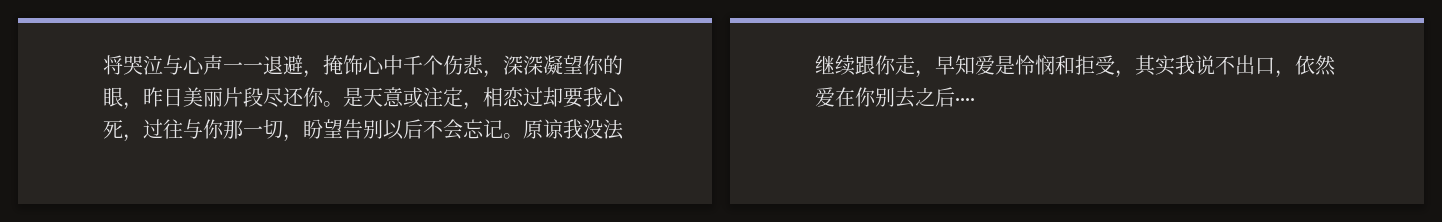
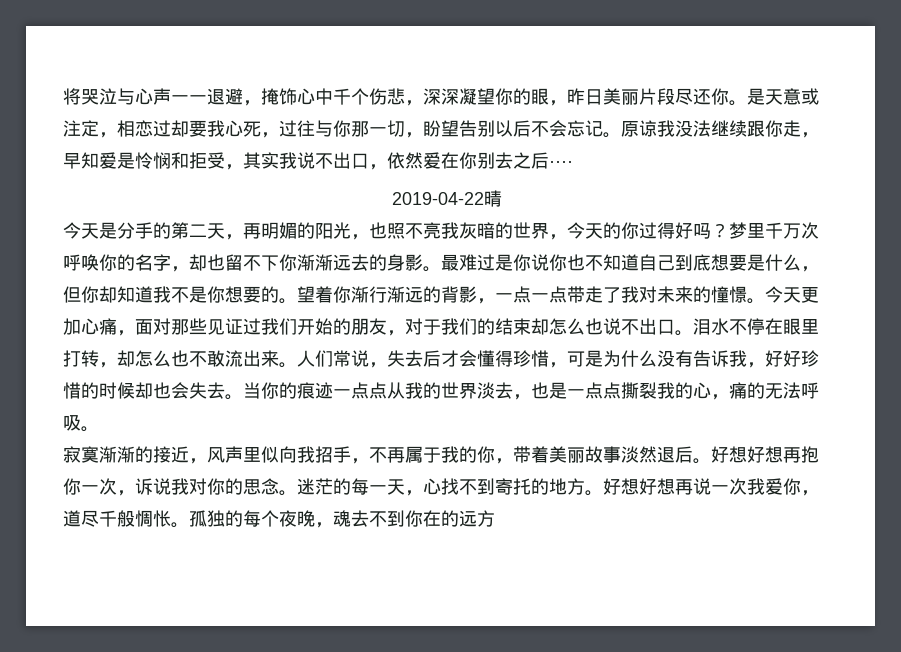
(975, 101) none -> [391,190,502,207] [63,222,819,240] [63,254,819,272] [63,286,819,304] [63,318,819,336] [63,350,819,368] [63,382,819,400] [63,415,99,432] [63,446,819,464] [63,478,819,496] [63,510,495,528] // 2019-04-22晴 // 今天是分手的第二天，再明媚的阳光，也照不亮我灰暗的世界，今天的你过得好吗？梦里千万次呼唤你的名字，却也留不下你渐渐远去的身影。最难过是你说你也不知道自己到底想要是什么，但你却知道我不是你想要的。望着你渐行渐远的背影，一点一点带走了我对未来的憧憬。今天更加心痛，面对那些见证过我们开始的朋友，对于我们的结束却怎么也说不出口。泪水不停在眼里打转，却怎么也不敢流出来。人们常说，失去后才会懂得珍惜，可是为什么没有告诉我，好好珍惜的时候却也会失去。当你的痕迹一点点从我的世界淡去，也是一点点撕裂我的心，痛的无法呼吸。 // 寂寞渐渐的接近，风声里似向我招手，不再属于我的你，带着美丽故事淡然退后。好想好想再抱你一次，诉说我对你的思念。迷茫的每一天，心找不到寄托的地方。好想好想再说一次我爱你，道尽千般惆怅。孤独的每个夜晚，魂去不到你在的远方

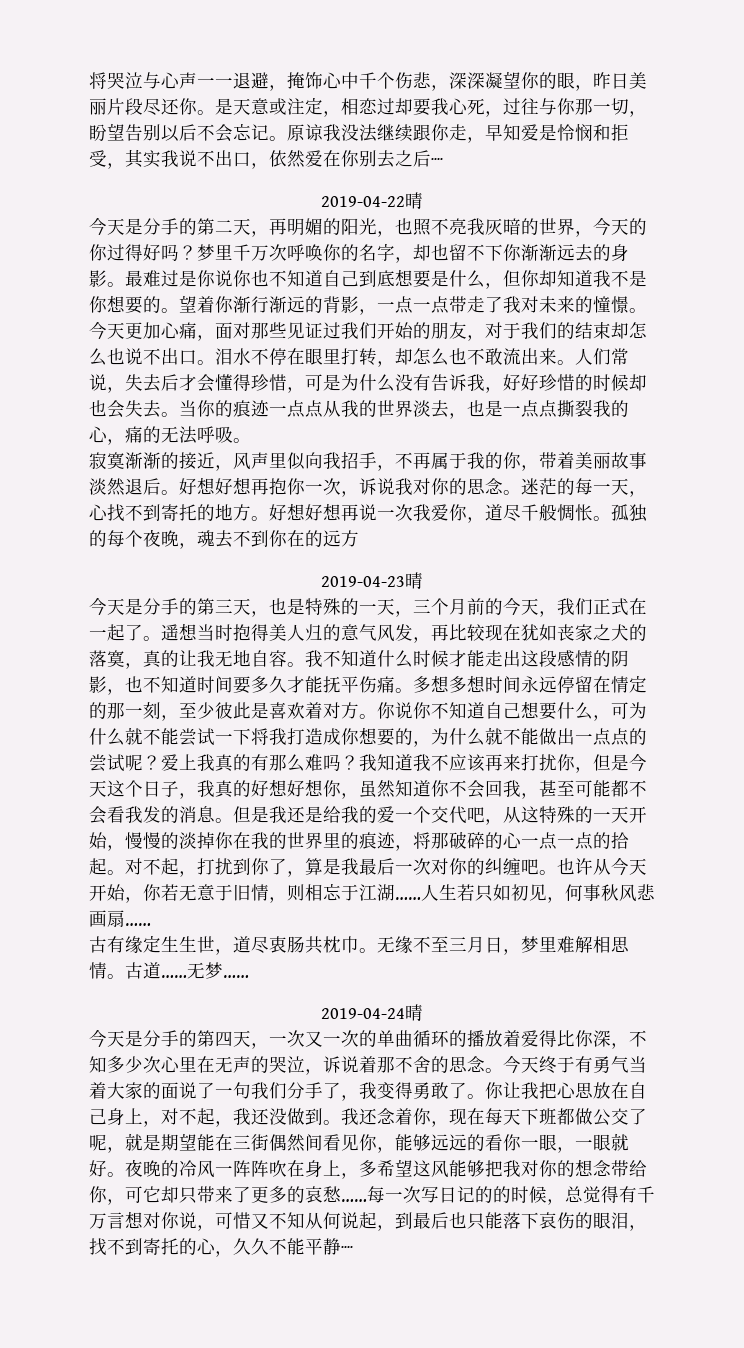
(495, 518) none -> [321,572,423,589] [89,597,647,617] [89,623,647,643] [89,650,629,669] [89,675,647,695] [89,701,647,721] [89,727,647,747] [89,753,647,773] [89,779,647,799] [89,806,647,825] [89,831,629,851] [89,857,647,877] [89,883,655,903] [89,910,151,927] [89,935,629,955] [89,962,249,979] [321,1004,423,1021] [89,1029,647,1049] [89,1055,647,1075] [89,1082,647,1101] [89,1108,647,1127] [89,1133,629,1153] [89,1159,647,1179] [89,1186,655,1205] [89,1211,647,1231] [89,1238,353,1257] // 2019-04-23晴 // 今天是分手的第三天，也是特殊的一天，三个月前的今天，我们正式在一起了。遥想当时抱得美人归的意气风发，再比较现在犹如丧家之犬的落寞，真的让我无地自容。我不知道什么时候才能走出这段感情的阴影，也不知道时间要多久才能抚平伤痛。多想多想时间永远停留在情定的那一刻，至少彼此是喜欢着对方。你说你不知道自己想要什么，可为什么就不能尝试一下将我打造成你想要的，为什么就不能做出一点点的尝试呢？爱上我真的有那么难吗？我知道我不应该再来打扰你，但是今天这个日子，我真的好想好想你，虽然知道你不会回我，甚至可能都不会看我发的消息。但是我还是给我的爱一个交代吧，从这特殊的一天开始，慢慢的淡掉你在我的世界里的痕迹，将那破碎的心一点一点的拾起。对不起，打扰到你了，算是我最后一次对你的纠缠吧。也许从今天开始，你若无意于旧情，则相忘于江湖……人生若只如初见，何事秋风悲画扇…… // 古有缘定生生世，道尽衷肠共枕巾。无缘不至三月日，梦里难解相思情。古道……无梦…… // 2019-04-24晴 // 今天是分手的第四天，一次又一次的单曲循环的播放着爱得比你深，不知多少次心里在无声的哭泣，诉说着那不舍的思念。今天终于有勇气当着大家的面说了一句我们分手了，我变得勇敢了。你让我把心思放在自己身上，对不起，我还没做到。我还念着你，现在每天下班都做公交了呢，就是期望能在三街偶然间看见你，能够远远的看你一眼，一眼就好。夜晚的冷风一阵阵吹在身上，多希望这风能够把我对你的想念带给你，可它却只带来了更多的哀愁……每一次写日记的的时候，总觉得有千万言想对你说，可惜又不知从何说起，到最后也只能落下哀伤的眼泪，找不到寄托的心，久久不能平静····

